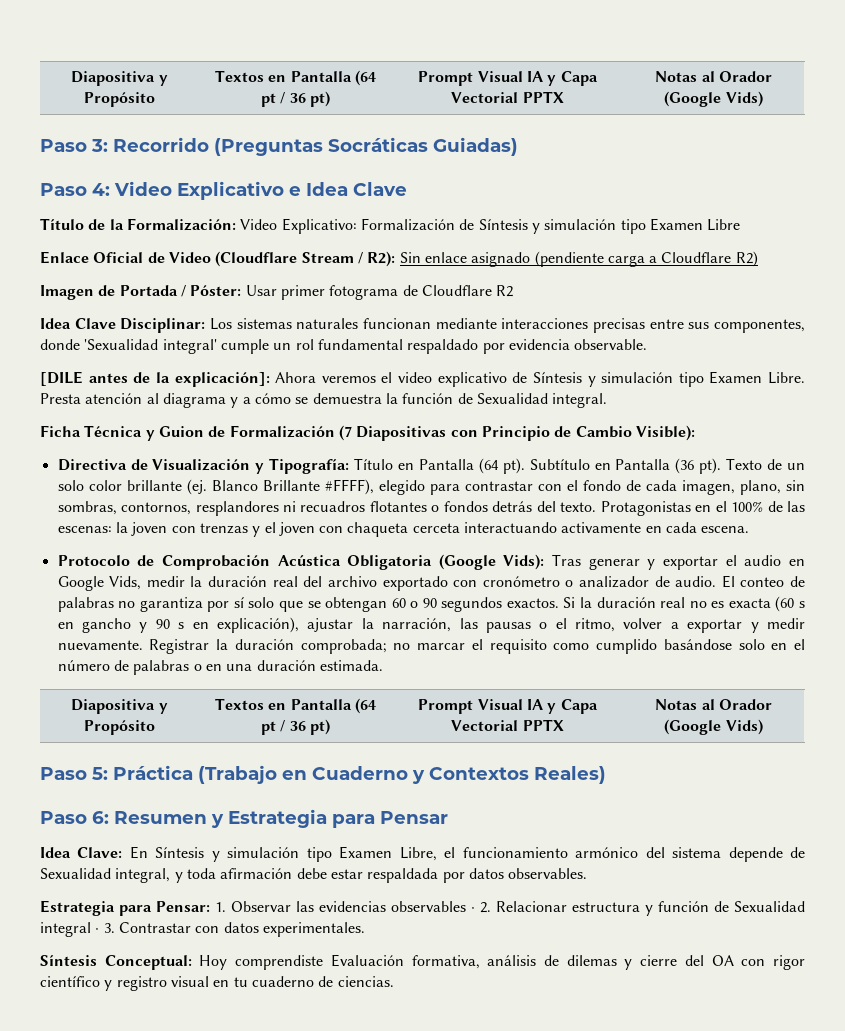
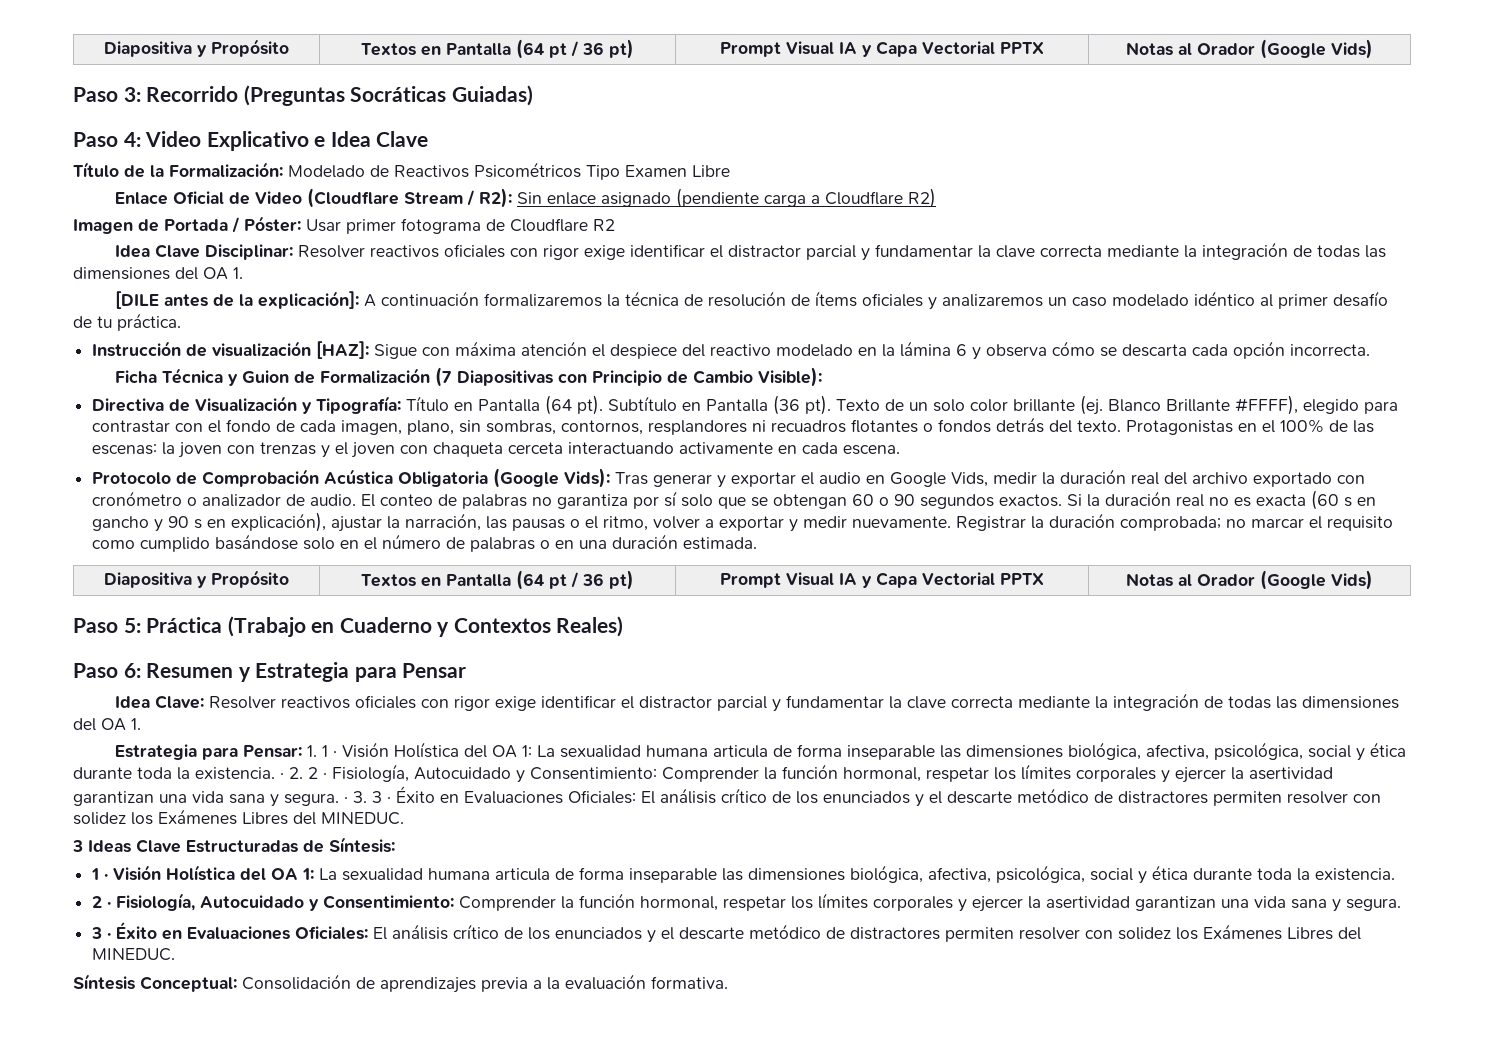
[240,218,646,234] Video Explicativo: Formalización de Síntesis y simulación tipo -> [288,162,620,180] Modelado de Reactivos Psicométricos Tipo
[210,318,805,333] [40,339,648,354] Los sistemas naturales funcionan mediante interacciones precisas entre sus componentes, donde 'Sexualidad integral' cumple un rol fundamental respaldado por evidencia observable. -> [298,242,1387,261] [73,267,243,280] Resolver reactivos oficiales con rigor exige identificar el distractor parcial y fundamentar la clave correcta mediante la integración de todas las dimensiones del OA 1.
[275,371,805,387] [40,393,608,408] Ahora veremos el video explicativo de Síntesis y simulación tipo Examen Libre. Presta atención al diagrama y a cómo se demuestra la función de Sexualidad integral. -> [364,291,1389,310] [73,313,181,331] [92,341,1371,360] A continuación formalizaremos la técnica de resolución de ítems oficiales y analizaremos un caso modelado idéntico al primer desafío de tu práctica. // Instrucción de visualización [HAZ]: Sigue con máxima atención el despiece del reactivo modelado en la lámina 6 y observa cómo se descarta cada opción incorrecta.
[129,846,806,862] [40,868,588,883] [40,900,805,916] [40,922,365,937] [40,954,805,970] [40,976,394,991] En Síntesis y simulación tipo Examen Libre, el funcionamiento armónico del sistema depende de Sexualidad integral, y toda afirmación debe estar respaldada por datos observables. // Estrategia para Pensar: 1. Observar las evidencias observables · 2. Relacionar estructura y función de Sexualidad integral · 3. Contrastar con datos experimentales. // Síntesis Conceptual: Hoy comprendiste Evaluación formativa, análisis de dilemas y cierre del OA con rigor científico y registro visual en tu cuaderno de ciencias. -> [209,693,1400,712] [73,718,141,731] [115,742,1407,761] [73,764,1333,783] [73,786,1381,807] [73,809,404,825] [72,837,395,853] [91,865,1396,884] [92,893,1402,912] [91,921,1362,943] [92,948,176,961] [73,974,728,993] Resolver reactivos oficiales con rigor exige identificar el distractor parcial y fundamentar la clave correcta mediante la integración de todas las dimensiones del OA 1. // Estrategia para Pensar: 1. 1 · Visión Holística del OA 1: La sexualidad humana articula de forma inseparable las dimensiones biológica, afectiva, psicológica, social y ética durante toda la existencia. · 2. 2 · Fisiología, Autocuidado y Consentimiento: Comprender la función hormonal, respetar los límites corporales y ejercer la asertividad garantizan una vida sana y segura. · 3. 3 · Éxito en Evaluaciones Oficiales: El análisis crítico de los enunciados y el descarte metódico de distractores permiten resolver con solidez los Exámenes Libres del MINEDUC. // 3 Ideas Clave Estructuradas de Síntesis: // 1 · Visión Holística del OA 1: La sexualidad humana articula de forma inseparable las dimensiones biológica, afectiva, psicológica, social y ética durante toda la existencia. // 2 · Fisiología, Autocuidado y Consentimiento: Comprender la función hormonal, respetar los límites corporales y ejercer la asertividad garantizan una vida sana y segura. // 3 · Éxito en Evaluaciones Oficiales: El análisis crítico de los enunciados y el descarte metódico de distractores permiten resolver con solidez los Exámenes Libres del MINEDUC. // Síntesis Conceptual: Consolidación de aprendizajes previa a la evaluación formativa.

